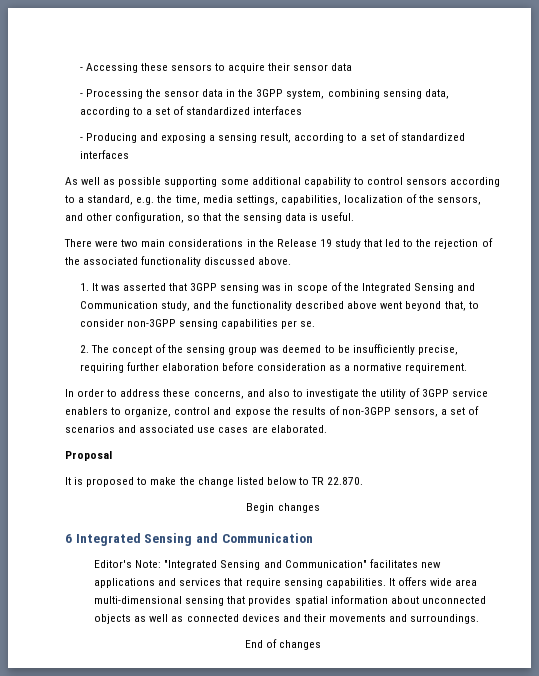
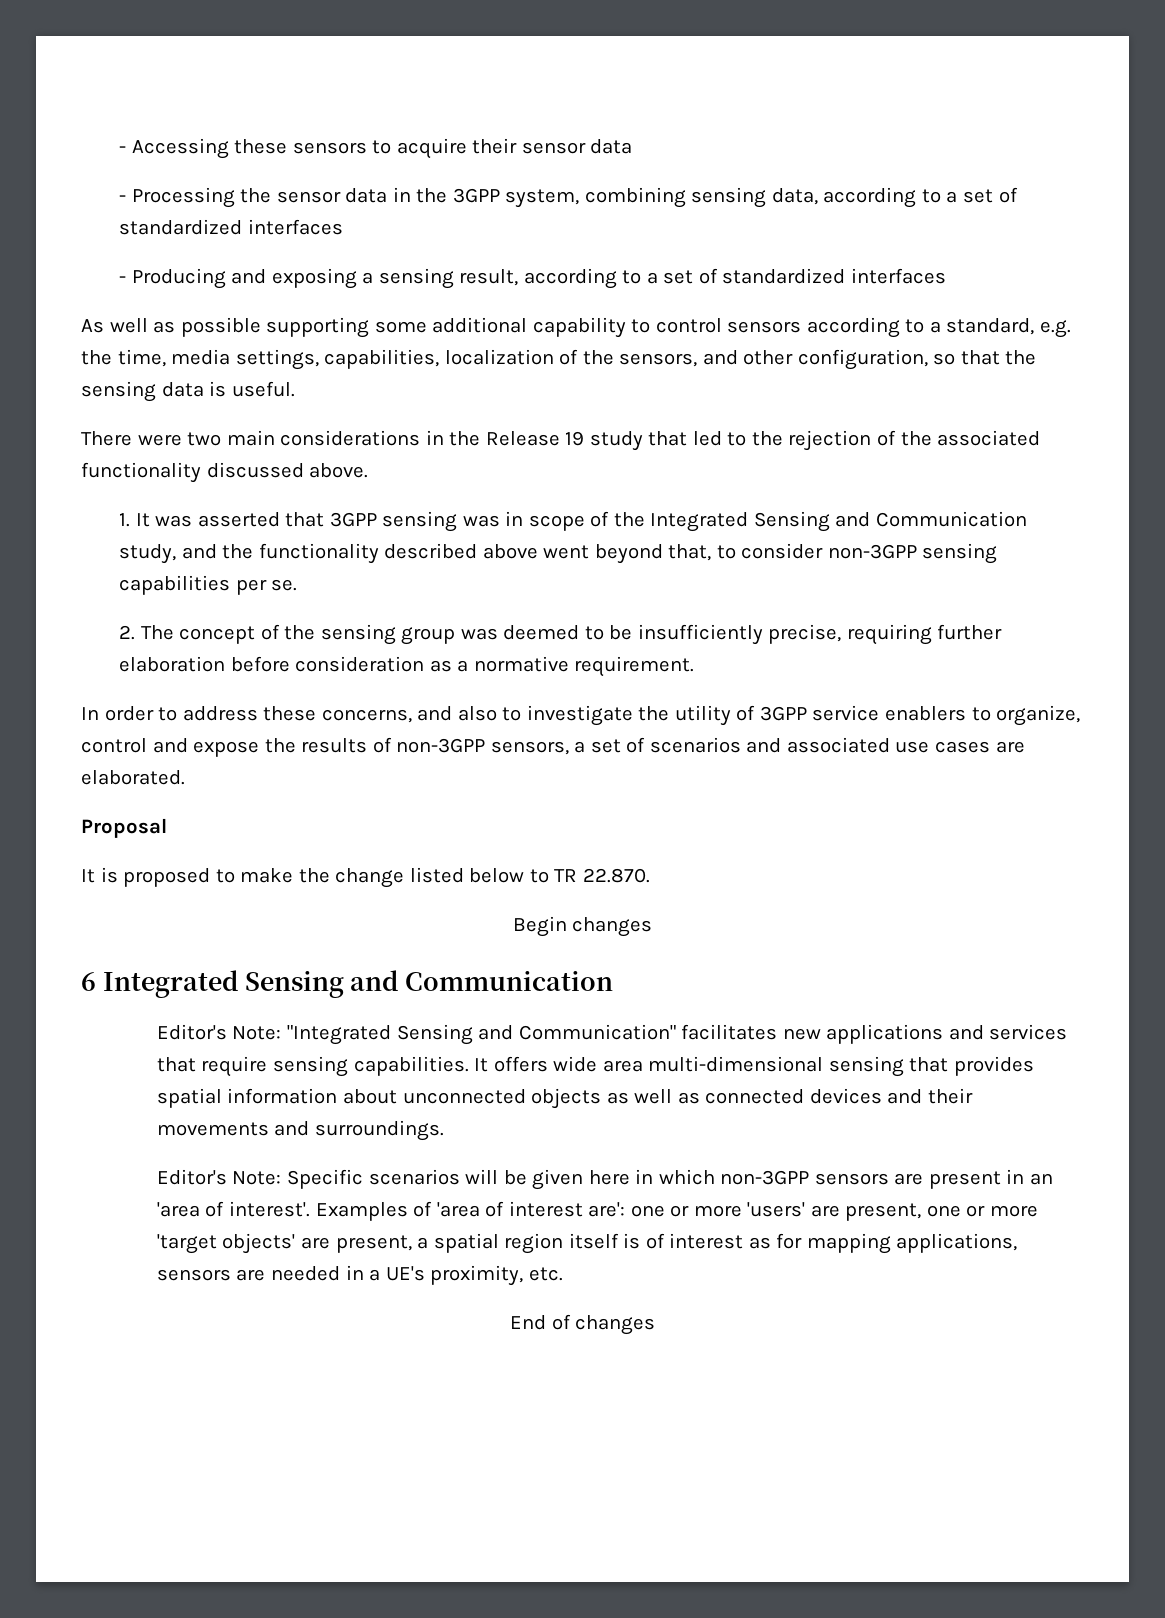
(480, 619) none -> [156,1169,1053,1190] [156,1201,1039,1221] [156,1233,1018,1254] [156,1265,563,1286] // Editor's Note: Specific scenarios will be given here in which non-3GPP sensors are present in an 'area of interest'. Examples of 'area of interest are': one or more 'users' are present, one or more 'target objects' are present, a spatial region itself is of interest as for mapping applications, sensors are needed in a UE's proximity, etc.

